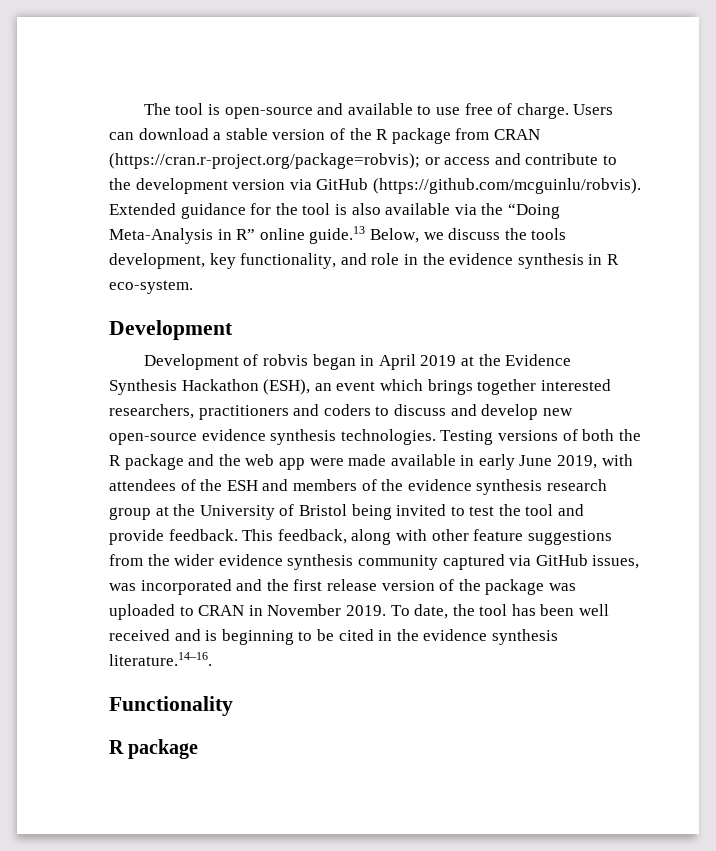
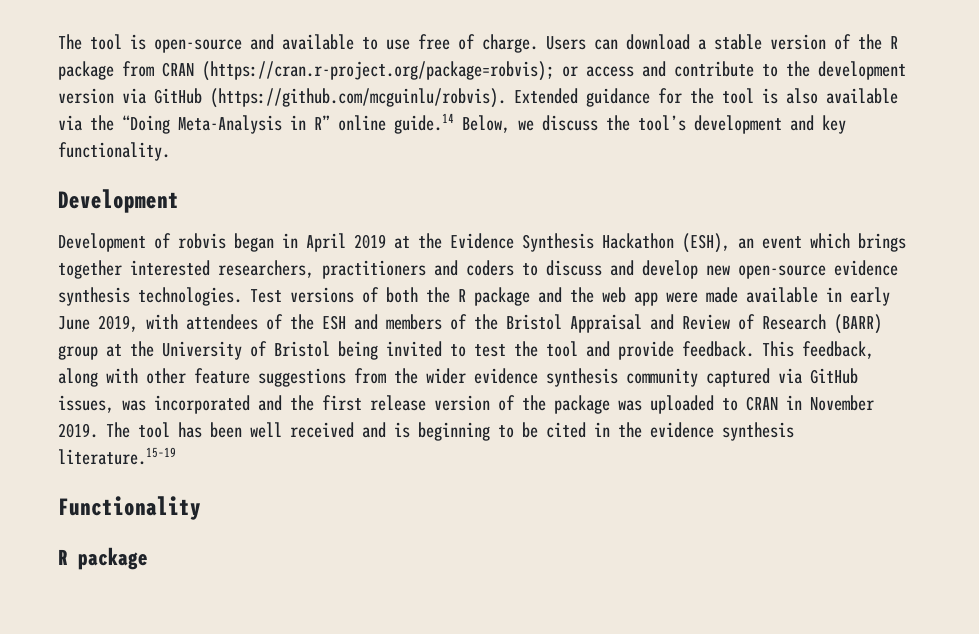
[309,226,366,244] guide.13 -> [394,113,454,134] guide.14
[531,228,567,240] [109,253,619,269] [109,280,193,294] tools development, key functionality, and role in the evidence synthesis in R eco-system. -> [638,115,846,134] [58,142,170,161] tool’s development and key functionality.
[440,430,494,445] Testing -> [250,289,282,303] Test
[407,479,607,495] evidence synthesis research -> [506,314,882,334] Bristol Appraisal and Review of Research (BARR)
[390,604,475,619] To date, the -> [106,422,130,438] The
[109,652,212,666] literature.14–16. -> [58,447,176,465] literature.15–19

